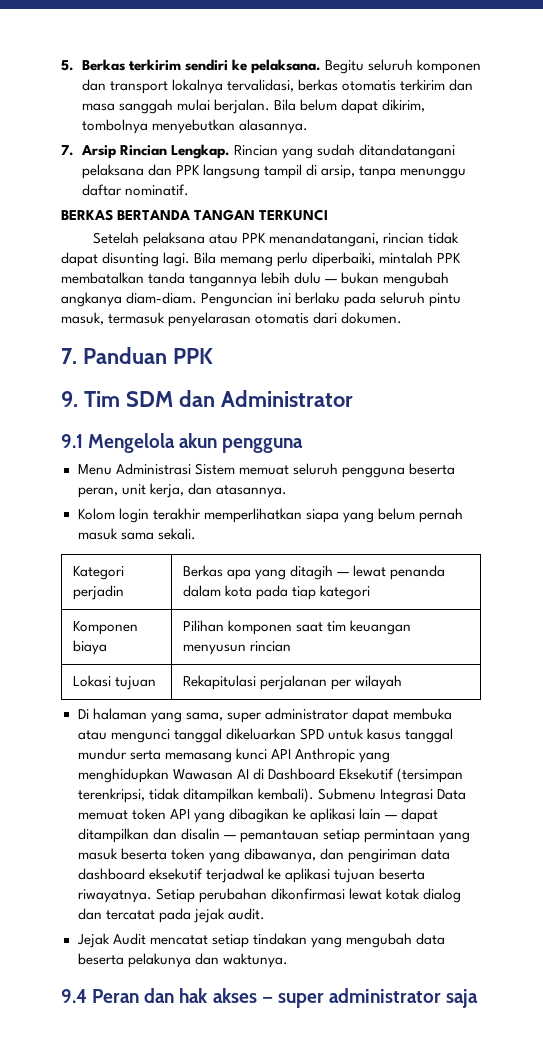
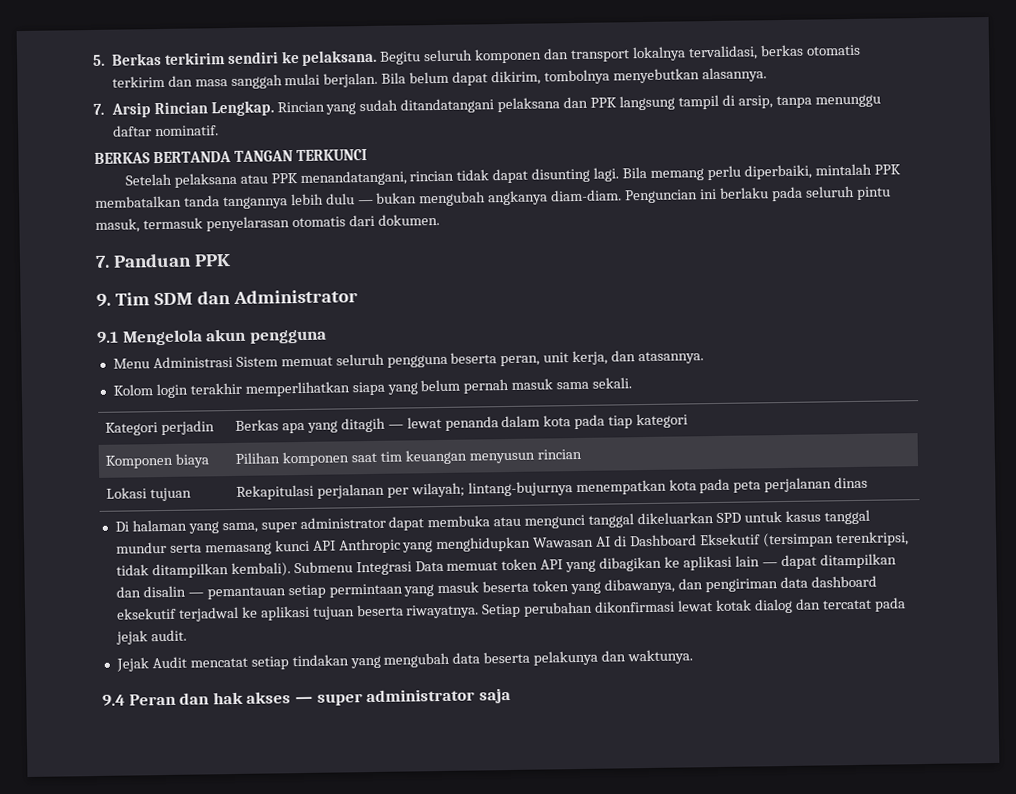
[355,675,403,690] wilayah -> [410,476,869,498] wilayah; lintang-bujurnya menempatkan kota pada peta perjalanan dinas

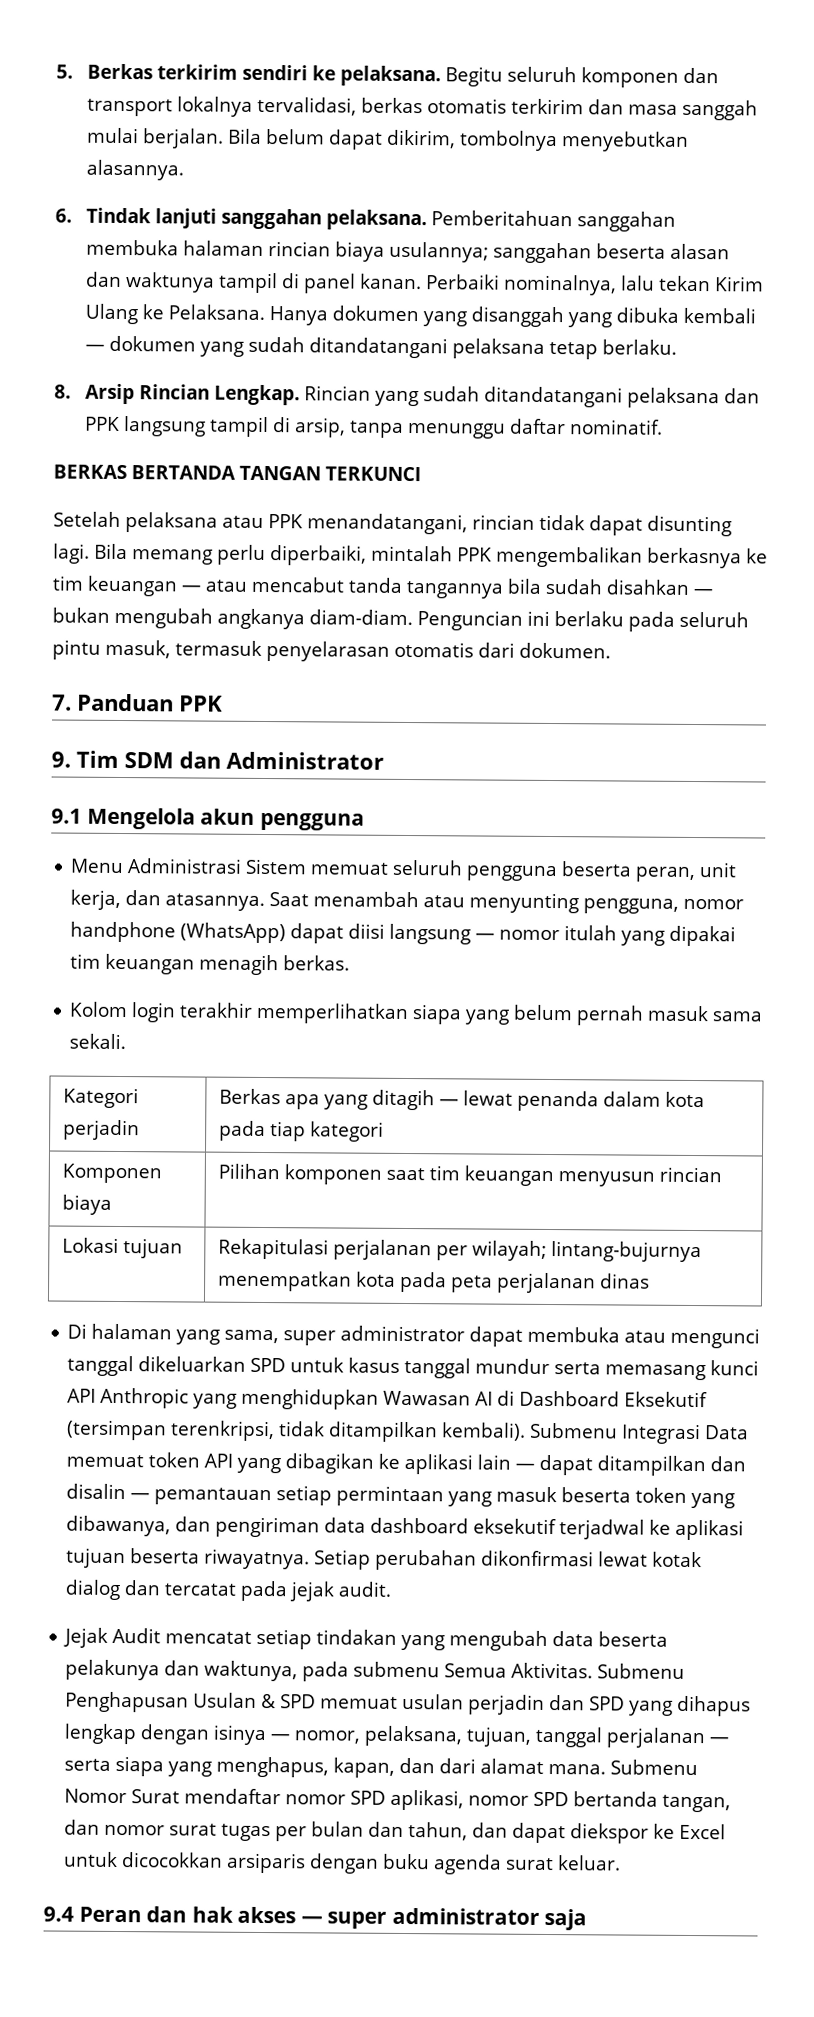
[93,103,104,115] 7. -> [55,207,677,232] [86,239,731,264] [86,271,765,296] [85,303,757,328] [85,335,678,360] [54,384,71,399] 6. Tindak lanjuti sanggahan pelaksana. Pemberitahuan sanggahan membuka halaman rincian biaya usulannya; sanggahan beserta alasan dan waktunya tampil di panel kanan. Perbaiki nominalnya, lalu tekan Kirim Ulang ke Pelaksana. Hanya dokumen yang disanggah yang dibuka kembali — dokumen yang sudah ditandatangani pelaksana tetap berlaku. // 8.
[95,193,355,210] membatalkan tanda tangannya lebih dulu -> [496,546,768,569] [52,575,689,599] mengembalikan berkasnya ke tim keuangan — atau mencabut tanda tangannya bila sudah disahkan
(705, 358) none -> [269,891,745,914] [70,921,737,947] [70,953,351,976] Saat menambah atau menyunting pengguna, nomor handphone (WhatsApp) dapat diisi langsung — nomor itulah yang dipakai tim keuangan menagih berkas.
[627,649,694,665] waktunya. -> [204,1660,686,1682] [65,1691,752,1717] [64,1723,730,1749] [64,1755,699,1778] [64,1788,732,1813] [64,1819,727,1844] [64,1851,622,1875] waktunya, pada submenu Semua Aktivitas. Submenu Penghapusan Usulan & SPD memuat usulan perjadin dan SPD yang dihapus lengkap dengan isinya — nomor, pelaksana, tujuan, tanggal perjalanan — serta siapa yang menghapus, kapan, dan dari alamat mana. Submenu Nomor Surat mendaftar nomor SPD aplikasi, nomor SPD bertanda tangan, dan nomor surat tugas per bulan dan tahun, dan dapat diekspor ke Excel untuk dicocokkan arsiparis dengan buku agenda surat keluar.

